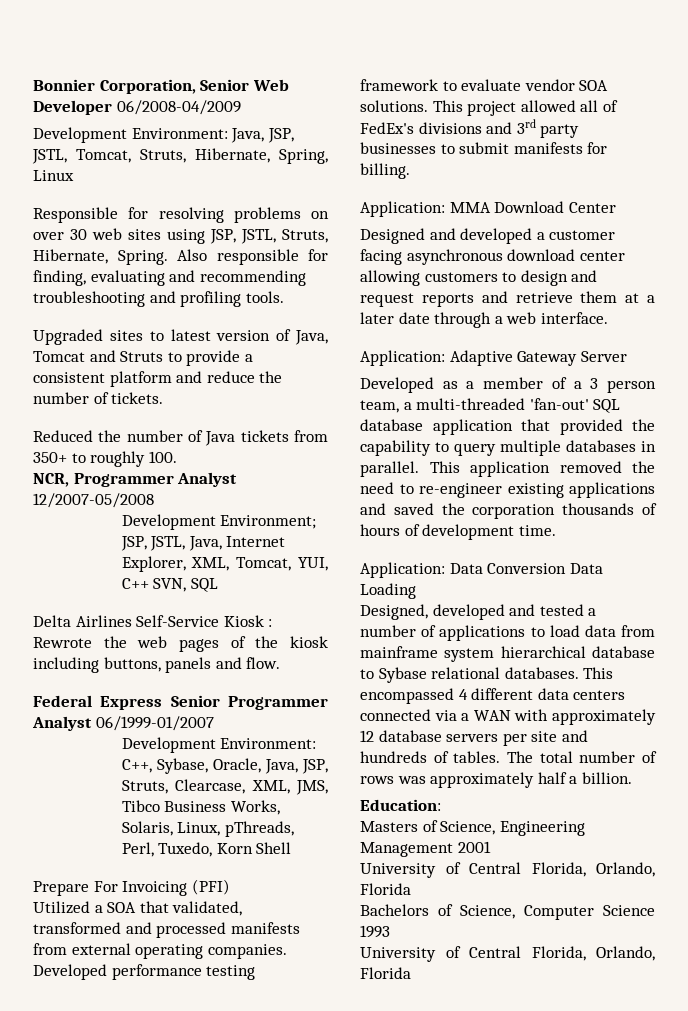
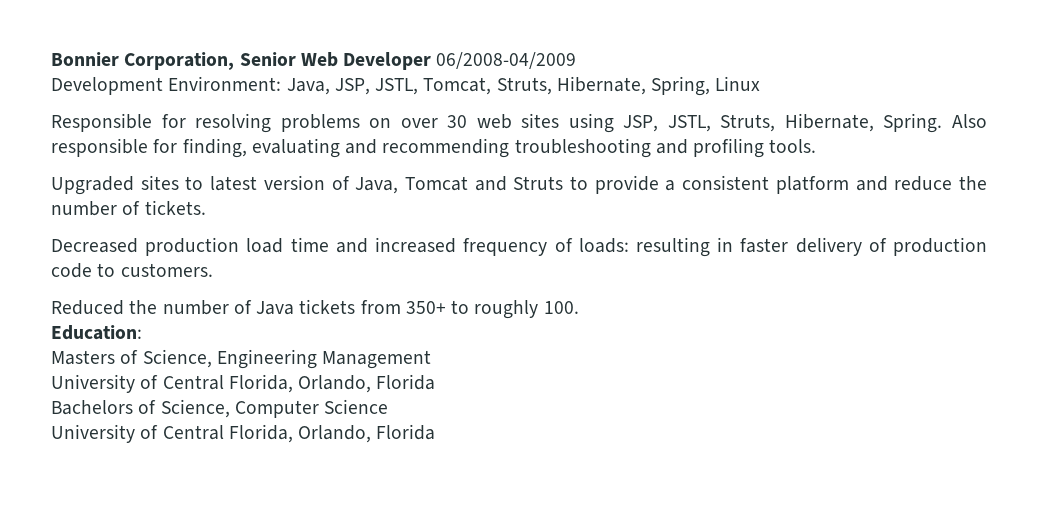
(164, 398) none -> [51,237,987,257] [51,263,213,278] // Decreased production load time and increased frequency of loads: resulting in faster delivery of production code to customers.
[33,472,238,487] [33,493,154,508] [121,514,317,530] [120,536,286,551] [121,556,328,572] [121,578,218,592] [33,615,273,627] [33,636,328,652] [33,657,281,673] [33,695,328,710] [32,716,214,731] [121,737,317,753] [121,758,328,774] [121,779,328,795] [121,800,280,815] [121,821,294,837] [121,842,292,857] [33,879,230,896] [33,901,243,916] [33,922,300,938] [33,943,287,959] [33,964,256,980] [360,79,609,91] [360,100,618,116] [360,119,580,138] [360,142,608,154] [360,163,410,179] [360,201,616,217] [360,228,616,244] [360,249,625,265] [360,270,598,286] [360,291,655,307] [360,312,608,328] [360,350,627,366] [360,377,656,393] [360,398,621,413] [360,419,655,435] [360,440,656,456] [360,461,655,477] [360,482,655,498] [360,503,657,519] [360,524,556,540] [360,562,603,578] [360,583,416,599] [360,604,597,620] [360,625,655,641] [360,646,655,662] [360,667,614,683] [360,688,626,704] [360,709,656,725] [360,730,588,746] [360,751,657,763] [360,772,632,788] // NCR, Programmer Analyst 12/2007-05/2008 // Development Environment; JSP, JSTL, Java, Internet Explorer, XML, Tomcat, YUI, C++ SVN, SQL // Delta Airlines Self-Service Kiosk : Rewrote the web pages of the kiosk including buttons, panels and flow. // Federal Express Senior Programmer Analyst 06/1999-01/2007 // Development Environment: C++, Sybase, Oracle, Java, JSP, Struts, Clearcase, XML, JMS, Tibco Business Works, Solaris, Linux, pThreads, Perl, Tuxedo, Korn Shell // Prepare For Invoicing (PFI) // Utilized a SOA that validated, transformed and processed manifests from external operating companies. Developed performance testing framework to evaluate vendor SOA solutions. This project allowed all of FedEx's divisions and 3rd party businesses to submit manifests for billing. // Application: MMA Download Center // Designed and developed a customer facing asynchronous download center allowing customers to design and request reports and retrieve them at a later date through a web interface. // Application: Adaptive Gateway Server // Developed as a member of a 3 person team, a multi-threaded 'fan-out' SQL database application that provided the capability to query multiple databases in parallel. This application removed the need to re-engineer existing applications and saved the corporation thousands of hours of development time. // Application: Data Conversion Data Loading // Designed, developed and tested a number of applications to load data from mainframe system hierarchical database to Sybase relational databases. This encompassed 4 different data centers connected via a WAN with approximately 12 database servers per site and hundreds of tables. The total number of rows was approximately half a billion. -> (579, 307) none
[457,841,491,853] 2001 -> (432, 359) none
[360,925,390,938] 1993 -> (389, 406) none

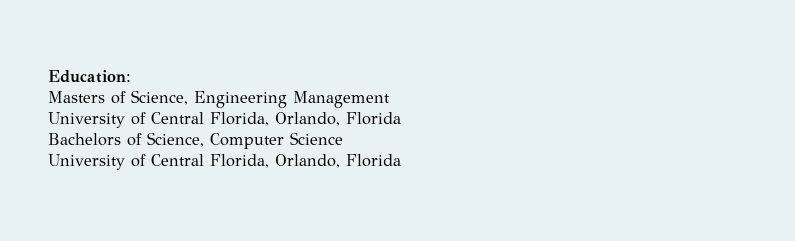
[51,52,577,70] [51,76,761,96] [51,113,987,133] [51,138,817,158] [51,175,988,195] [51,200,206,216] [51,237,987,257] [51,263,213,278] [51,299,579,319] Bonnier Corporation, Senior Web Developer 06/2008-04/2009 // Development Environment: Java, JSP, JSTL, Tomcat, Struts, Hibernate, Spring, Linux // Responsible for resolving problems on over 30 web sites using JSP, JSTL, Struts, Hibernate, Spring. Also responsible for finding, evaluating and recommending troubleshooting and profiling tools. // Upgraded sites to latest version of Java, Tomcat and Struts to provide a consistent platform and reduce the number of tickets. // Decreased production load time and increased frequency of loads: resulting in faster delivery of production code to customers. // Reduced the number of Java tickets from 350+ to roughly 100. // -> (48, 76) none

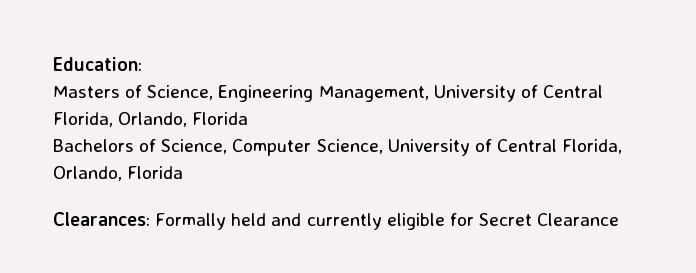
[293,91,390,108] Management // -> [318,86,429,102] Management,
[290,132,343,145] [48,154,401,170] Science // University of Central Florida, Orlando, Florida -> [316,139,623,156] [53,166,184,181] [53,212,620,230] Science, University of Central Florida, Orlando, Florida // Clearances: Formally held and currently eligible for Secret Clearance

